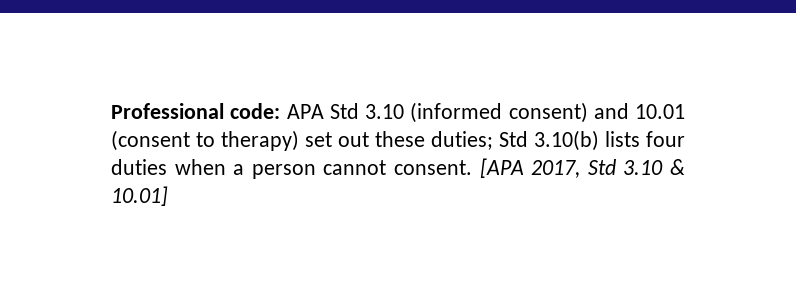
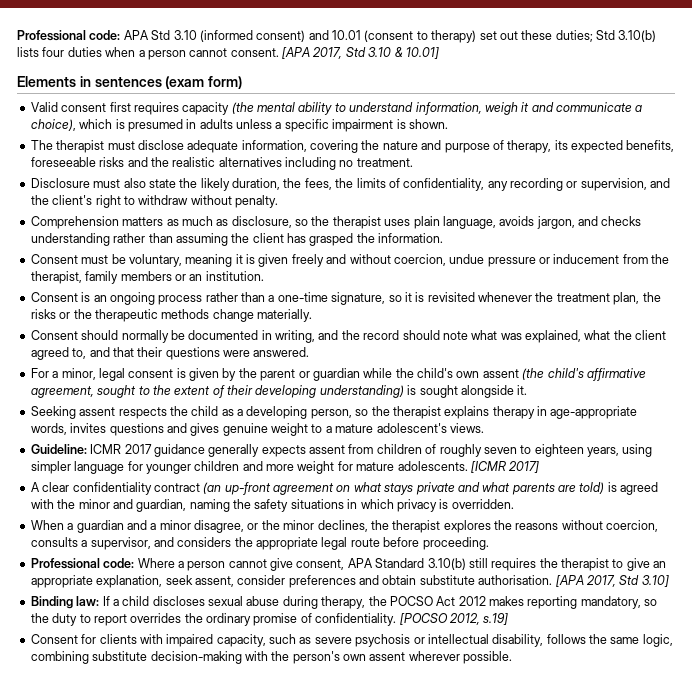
(168, 196) none -> [17,76,243,89] [30,102,643,115] [30,119,448,132] [30,140,675,153] [30,157,413,170] [30,178,671,191] [30,195,278,208] [30,216,642,229] [30,233,444,246] [30,254,670,267] [30,271,264,284] [30,292,661,305] [30,309,312,322] [30,330,667,343] [30,347,310,360] [30,368,646,381] [30,385,528,398] [30,406,638,419] [30,423,484,436] [30,444,653,457] [30,461,540,474] [30,482,659,495] [30,499,514,512] [30,520,659,533] [30,537,489,550] [30,558,667,571] [30,575,669,588] [30,596,658,609] [30,613,509,626] [30,634,673,647] [30,651,513,664] // Elements in sentences (exam form) // Valid consent first requires capacity (the mental ability to understand information, weigh it and communicate a choice), which is presumed in adults unless a specific impairment is shown. // The therapist must disclose adequate information, covering the nature and purpose of therapy, its expected benefits, foreseeable risks and the realistic alternatives including no treatment. // Disclosure must also state the likely duration, the fees, the limits of confidentiality, any recording or supervision, and the client's right to withdraw without penalty. // Comprehension matters as much as disclosure, so the therapist uses plain language, avoids jargon, and checks understanding rather than assuming the client has grasped the information. // Consent must be voluntary, meaning it is given freely and without coercion, undue pressure or inducement from the therapist, family members or an institution. // Consent is an ongoing process rather than a one-time signature, so it is revisited whenever the treatment plan, the risks or the therapeutic methods change materially. // Consent should normally be documented in writing, and the record should note what was explained, what the client agreed to, and that their questions were answered. // For a minor, legal consent is given by the parent or guardian while the child's own assent (the child's affirmative agreement, sought to the extent of their developing understanding) is sought alongside it. // Seeking assent respects the child as a developing person, so the therapist explains therapy in age-appropriate words, invites questions and gives genuine weight to a mature adolescent's views. // Guideline: ICMR 2017 guidance generally expects assent from children of roughly seven to eighteen years, using simpler language for younger children and more weight for mature adolescents. [ICMR 2017] // A clear confidentiality contract (an up-front agreement on what stays private and what parents are told) is agreed with the minor and guardian, naming the safety situations in which privacy is overridden. // When a guardian and a minor disagree, or the minor declines, the therapist explores the reasons without coercion, consults a supervisor, and considers the appropriate legal route before proceeding. // Professional code: Where a person cannot give consent, APA Standard 3.10(b) still requires the therapist to give an appropriate explanation, seek assent, consider preferences and obtain substitute authorisation. [APA 2017, Std 3.10] // Binding law: If a child discloses sexual abuse during therapy, the POCSO Act 2012 makes reporting mandatory, so the duty to report overrides the ordinary promise of confidentiality. [POCSO 2012, s.19] // Consent for clients with impaired capacity, such as severe psychosis or intellectual disability, follows the same logic, combining substitute decision-making with the person's own assent wherever possible.

